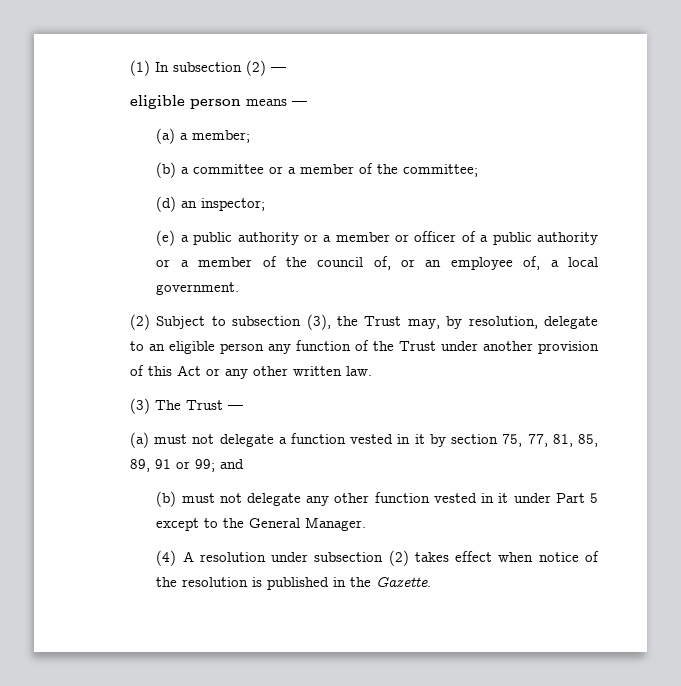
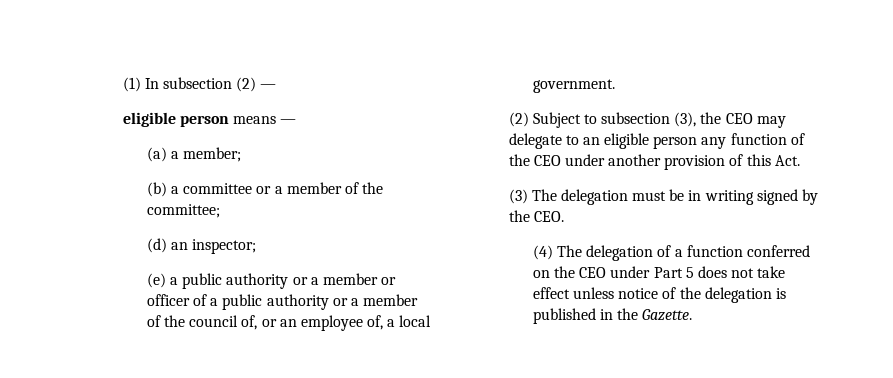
[364,316,538,329] Trust may, by resolution, -> [725,113,786,128] CEO may
[398,341,436,351] Trust -> [533,155,561,166] CEO
[176,365,372,379] [129,398,243,414] [129,432,599,448] [129,459,244,472] [156,491,598,507] [156,517,367,531] [156,550,534,566] Act or any other written law. // (3) The Trust — // (a) must not delegate a function vested in it by section 75, 77, 81, 85, 89, 91 or 99; and // (b) must not delegate any other function vested in it under Part 5 except to the General Manager. // (4) A resolution under subsection (2) takes effect when -> [774,155,800,166] [508,189,819,205] [508,210,564,222] [532,245,810,261] [532,266,786,278] [532,287,615,299] Act. // (3) The delegation must be in writing signed by the CEO. // (4) The delegation of a function conferred on the CEO under Part 5 does not take effect unless
[182,577,249,587] resolution -> [704,287,772,303] delegation

